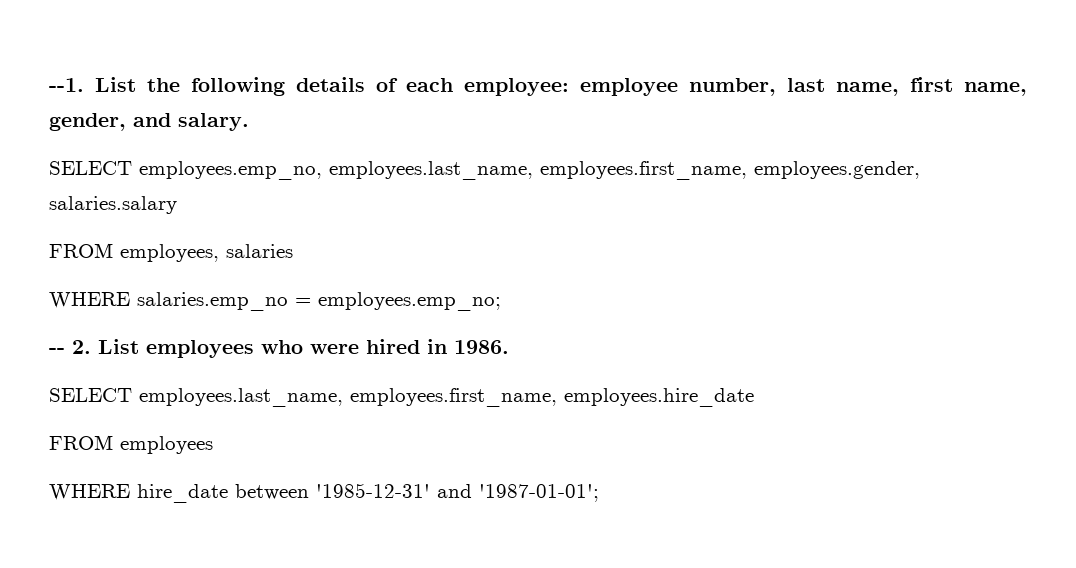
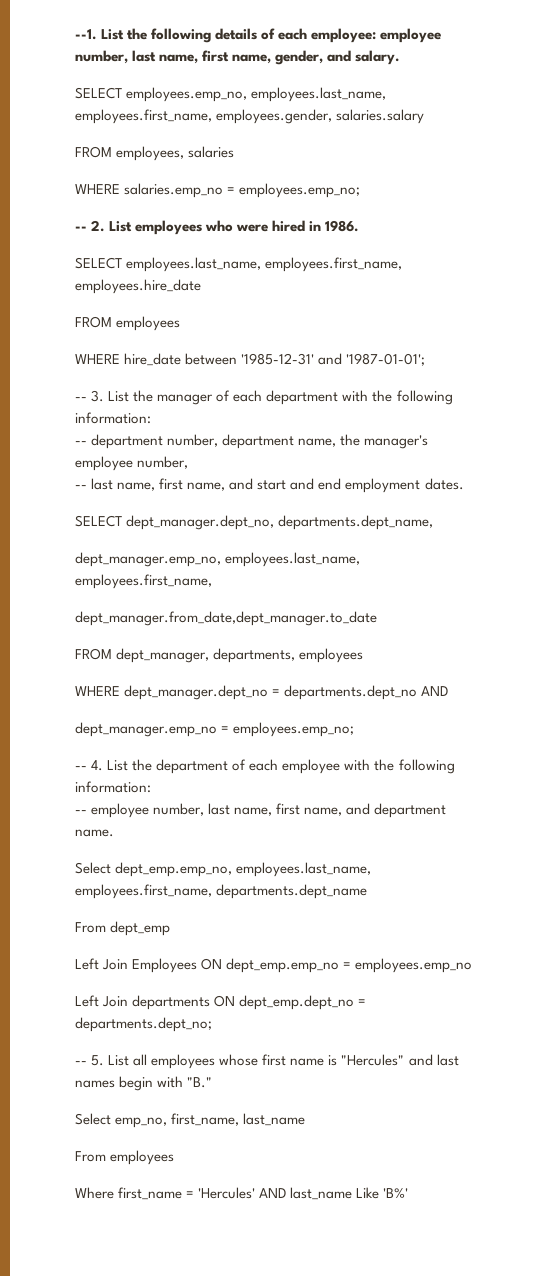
(599, 493) none -> [75,390,453,405] [75,412,151,424] [75,434,429,449] [75,456,189,471] [75,478,464,493] [75,515,434,530] [75,552,361,567] [75,574,212,589] [75,611,377,626] [75,648,364,663] [75,685,449,700] [75,722,355,737] [75,759,455,774] [75,781,151,793] [75,803,447,818] [75,829,114,837] [75,862,372,877] [75,884,368,899] [75,921,171,936] [75,958,473,973] [75,995,367,1010] [75,1017,212,1032] [75,1054,459,1069] [75,1076,213,1091] [75,1113,306,1128] [75,1150,175,1165] [75,1187,409,1200] // -- 3. List the manager of each department with the following information: // -- department number, department name, the manager's employee number, // -- last name, first name, and start and end employment dates. // SELECT dept_manager.dept_no, departments.dept_name, // dept_manager.emp_no, employees.last_name, employees.first_name, // dept_manager.from_date,dept_manager.to_date // FROM dept_manager, departments, employees // WHERE dept_manager.dept_no = departments.dept_no AND // dept_manager.emp_no = employees.emp_no; // -- 4. List the department of each employee with the following information: // -- employee number, last name, first name, and department name. // Select dept_emp.emp_no, employees.last_name, employees.first_name, departments.dept_name // From dept_emp // Left Join Employees ON dept_emp.emp_no = employees.emp_no // Left Join departments ON dept_emp.dept_no = departments.dept_no; // -- 5. List all employees whose first name is "Hercules" and last names begin with "B." // Select emp_no, first_name, last_name // From employees // Where first_name = 'Hercules' AND last_name Like 'B%'

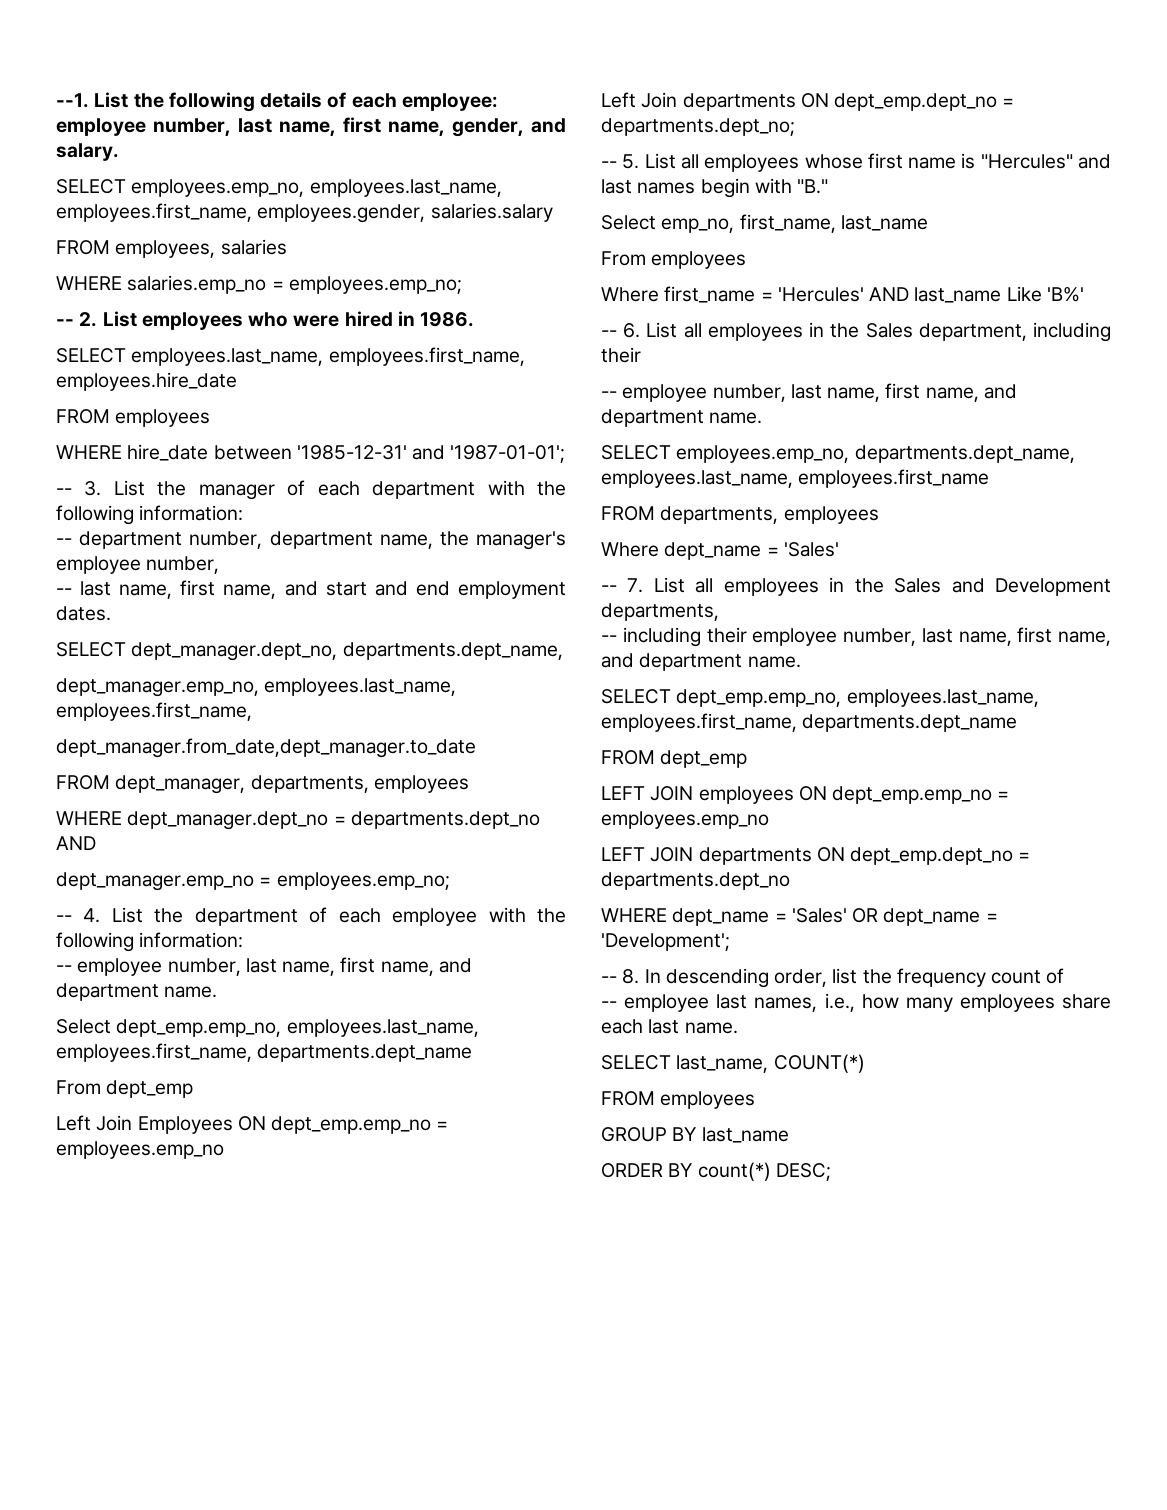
(409, 1193) none -> [601,322,1111,342] [601,347,641,363] [601,383,1017,402] [601,409,763,427] [601,445,1075,463] [601,469,990,488] [601,506,879,524] [601,542,839,560] [601,577,1111,596] [601,603,719,621] [601,627,1111,647] [601,653,801,671] [601,689,1039,707] [601,713,1018,732] [601,750,748,768] [601,786,1010,804] [601,811,769,829] [601,847,1031,865] [601,872,790,890] [601,908,998,926] [601,933,730,951] [601,968,1065,988] [601,993,1111,1012] [601,1019,738,1034] [601,1054,865,1073] [601,1091,756,1109] [601,1127,789,1143] [601,1162,831,1181] // -- 6. List all employees in the Sales department, including their // -- employee number, last name, first name, and department name. // SELECT employees.emp_no, departments.dept_name, employees.last_name, employees.first_name // FROM departments, employees // Where dept_name = 'Sales' // -- 7. List all employees in the Sales and Development departments, // -- including their employee number, last name, first name, and department name. // SELECT dept_emp.emp_no, employees.last_name, employees.first_name, departments.dept_name // FROM dept_emp // LEFT JOIN employees ON dept_emp.emp_no = employees.emp_no // LEFT JOIN departments ON dept_emp.dept_no = departments.dept_no // WHERE dept_name = 'Sales' OR dept_name = 'Development'; // -- 8. In descending order, list the frequency count of // -- employee last names, i.e., how many employees share each last name. // SELECT last_name, COUNT(*) // FROM employees // GROUP BY last_name // ORDER BY count(*) DESC;

